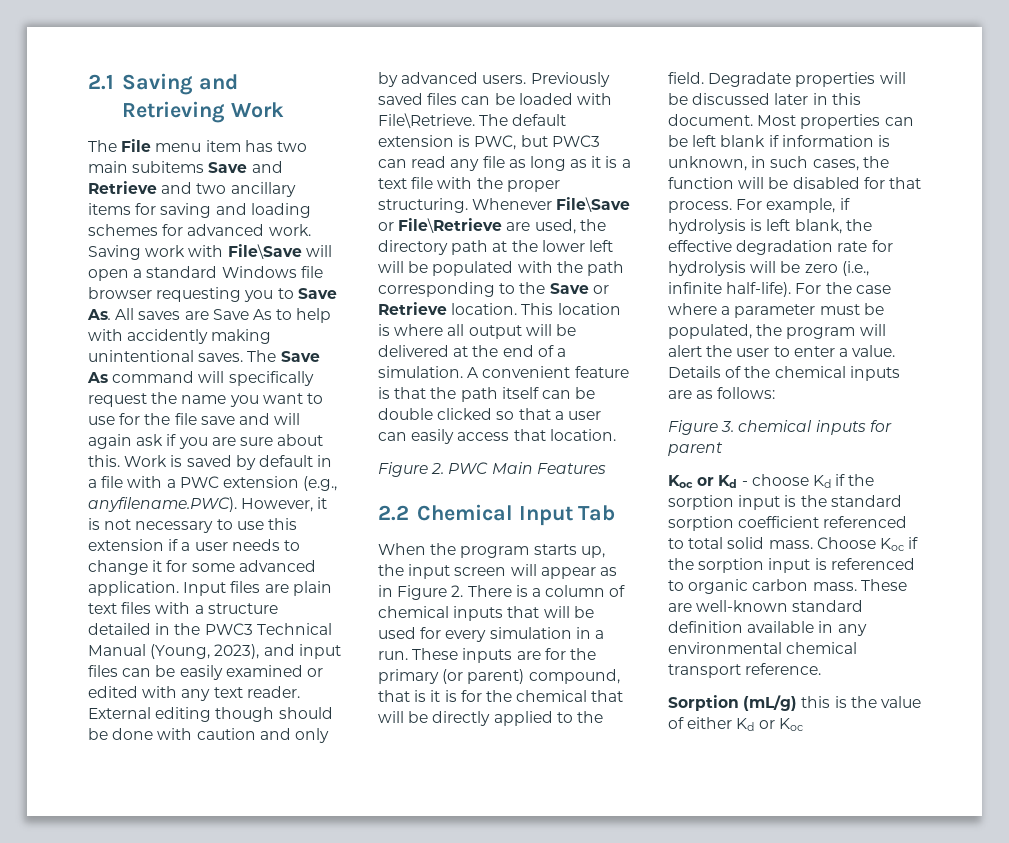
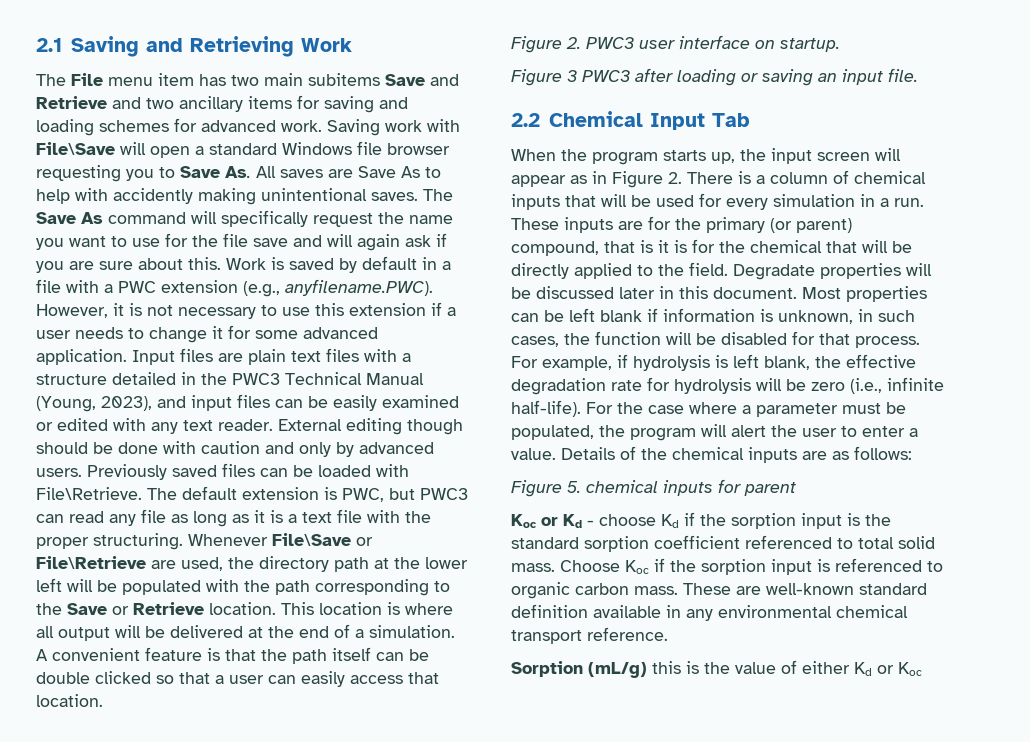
[448,462,606,474] PWC Main Features -> [586,35,840,52] [511,68,918,86] PWC3 user interface on startup. // Figure 3 PWC3 after loading or saving an input file.
[721,421,735,432] 3. -> [567,481,581,493] 5.

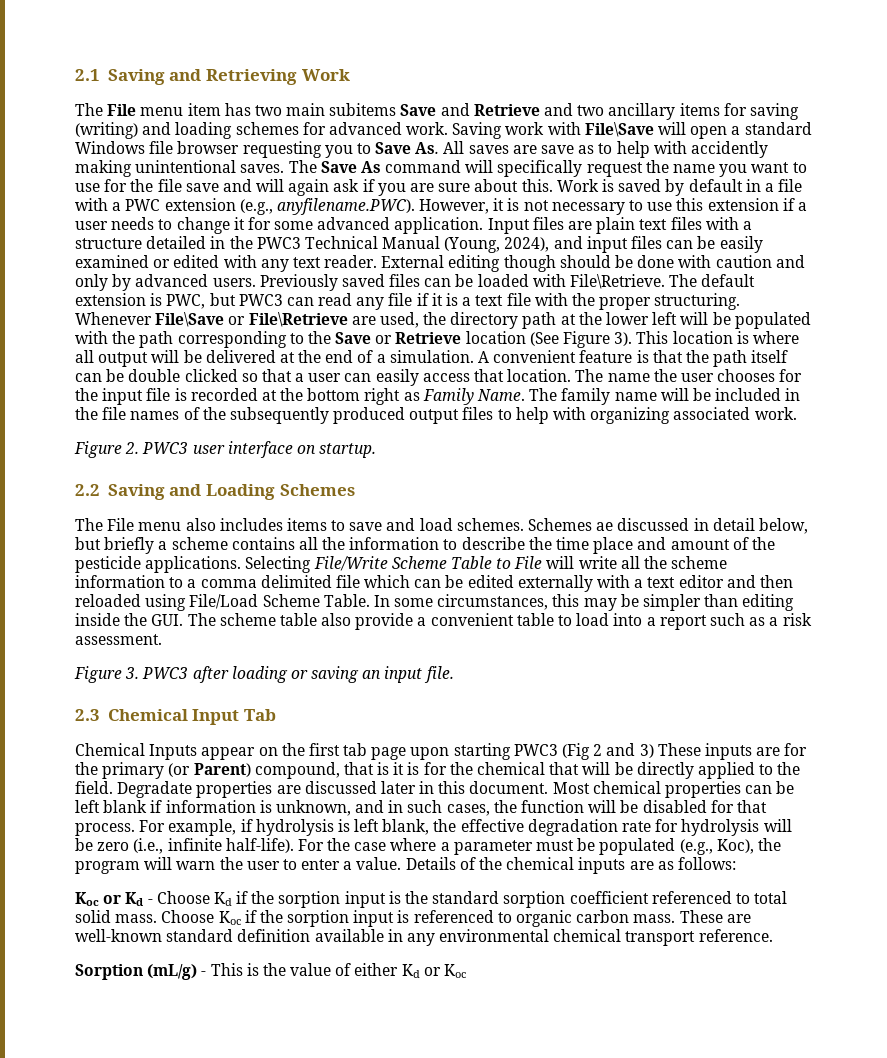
(374, 104) none -> [75,122,138,139] (writing)
[358,166,420,178] Save As -> [541,145,595,154] save as
[101,396,152,411] 2023), -> [504,237,550,252] 2024),
[171,511,249,527] as long as -> [416,293,429,306] if
[209,602,276,615] location. -> [465,331,633,348] location (See Figure 3).
(103, 700) none -> [575,369,803,382] [75,388,801,405] [75,407,797,424] The name the user chooses for the input file is recorded at the bottom right as Family Name. The family name will be included in the file names of the subsequently produced output files to help with organizing associated work.
[511,69,577,86] // Figure 3 -> [75,484,355,500] [75,518,808,534] [75,537,775,554] [75,556,728,573] [75,575,793,592] [75,594,795,611] [75,613,812,630] [75,634,162,645] [74,666,140,683] // 2.2 Saving and Loading Schemes // The File menu also includes items to save and load schemes. Schemes ae discussed in detail below, but briefly a scheme contains all the information to describe the time place and amount of the pesticide applications. Selecting File/Write Scheme Table to File will write all the scheme information to a comma delimited file which can be edited externally with a text editor and then reloaded using File/Load Scheme Table. In some circumstances, this may be simpler than editing inside the GUI. The scheme table also provide a convenient table to load into a report such as a risk assessment. // Figure 3.
[511,113,540,127] 2.2 -> [75,709,100,721] 2.3
[511,148,901,165] [511,170,926,188] [511,193,924,210] When the program starts up, the input screen will appear as in Figure 2. There is a column of chemical inputs that will be used for every simulation in a run. -> [75,743,654,760] Chemical Inputs appear on the first tab page upon starting PWC3 (Fig 2 and 3)
[796,218,852,233] parent) -> [193,763,251,777] Parent)
[906,263,932,276] [511,287,531,299] will be -> [276,785,301,794] are
(841, 293) none -> [592,781,661,794] chemical
(853, 317) none -> [355,800,385,813] and
[511,425,594,440] populated, -> [599,838,754,855] populated (e.g., Koc),
[731,425,766,437] alert -> [176,861,216,870] warn
[511,479,796,497] // Figure 5. chemical inputs for parent -> (736, 863) none
[599,514,656,526] choose -> [156,891,210,904] Choose
[652,661,681,674] this -> [201,963,243,976] - This

